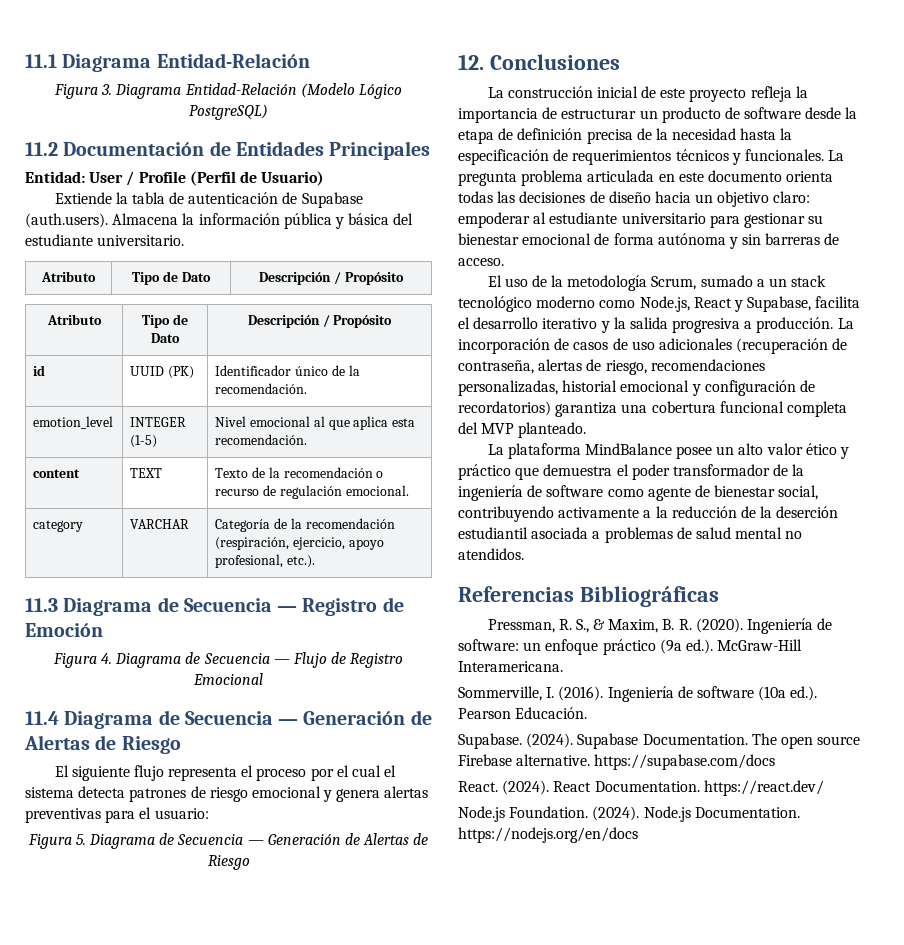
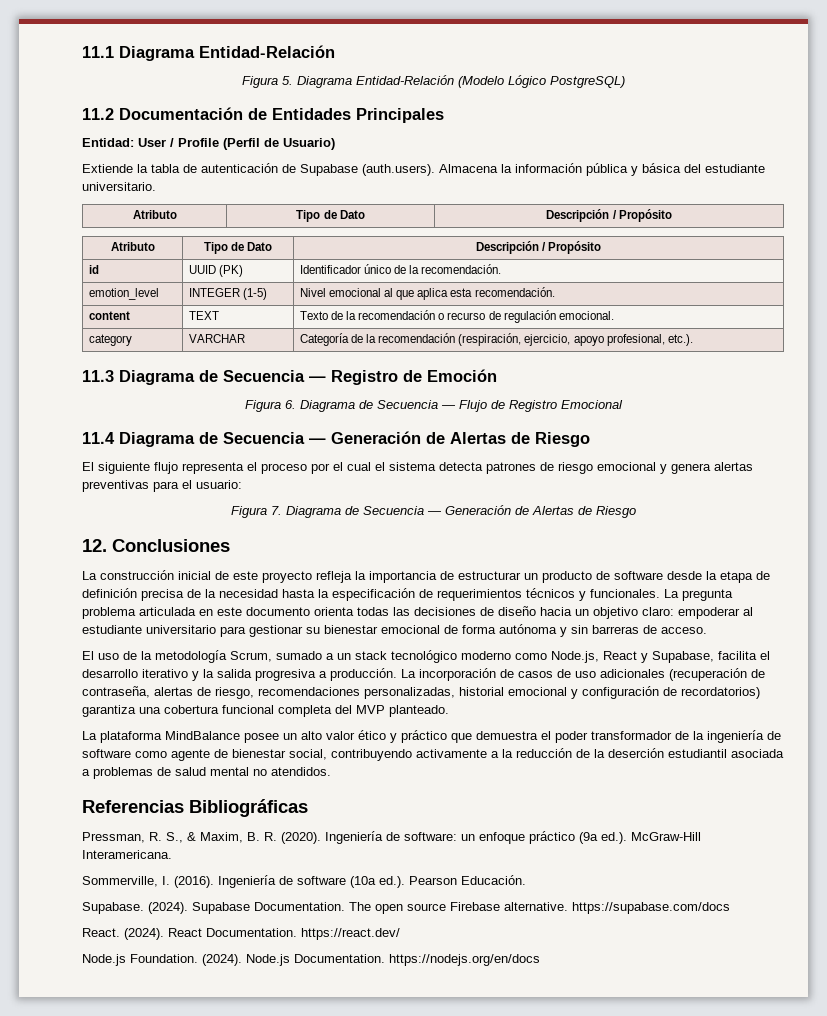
[101,84,113,95] 3. -> [281,76,293,85] 5.
[100,653,112,664] 4. -> [284,400,296,409] 6.
[75,834,86,845] 5. -> [270,506,282,515] 7.

